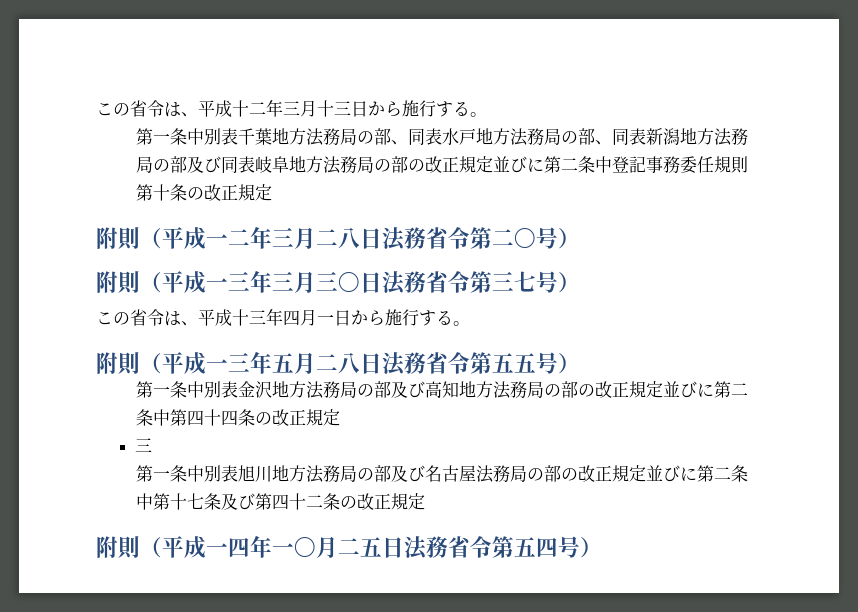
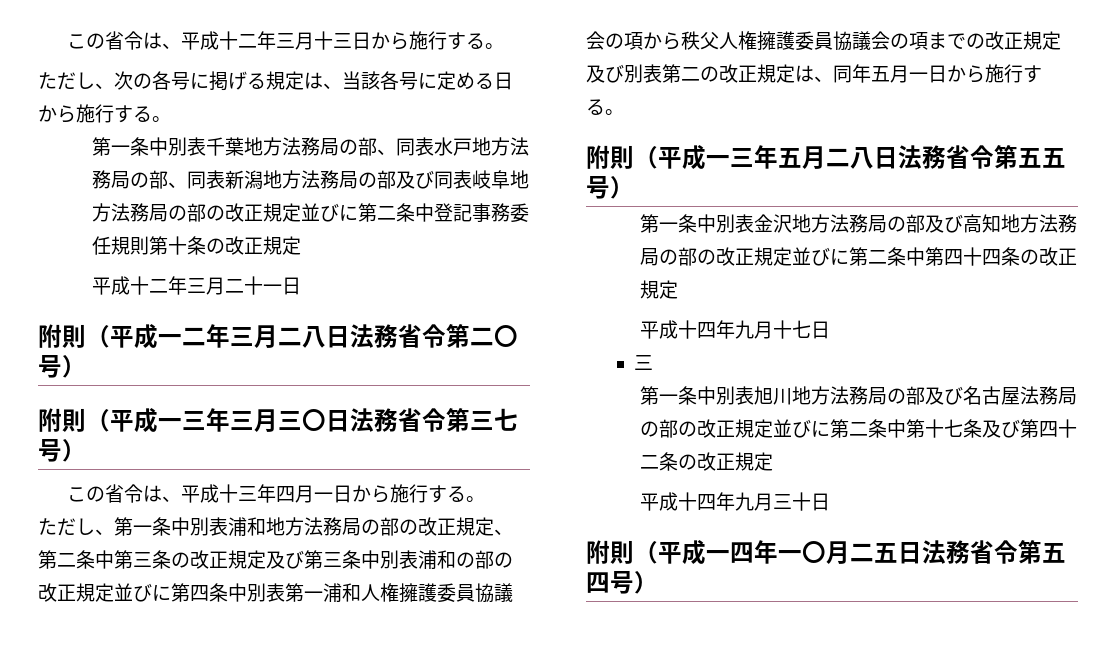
(487, 114) none -> [38,71,513,91] [38,104,171,123] // ただし、次の各号に掲げる規定は、当該各号に定める日から施行する。
(273, 192) none -> [91,276,301,295] // 平成十二年三月二十一日
(470, 323) none -> [38,517,513,537] [38,550,513,570] [38,583,513,603] [586,31,1061,51] [586,64,1042,83] [586,99,624,115] // ただし、第一条中別表浦和地方法務局の部の改正規定、第二条中第三条の改正規定及び第三条中別表浦和の部の改正規定並びに第四条中別表第一浦和人権擁護委員協議会の項から秩父人権擁護委員協議会の項までの改正規定及び別表第二の改正規定は、同年五月一日から施行する。
(341, 417) none -> [639,320,830,339] // 平成十四年九月十七日
(426, 501) none -> [639,492,830,511] // 平成十四年九月三十日

